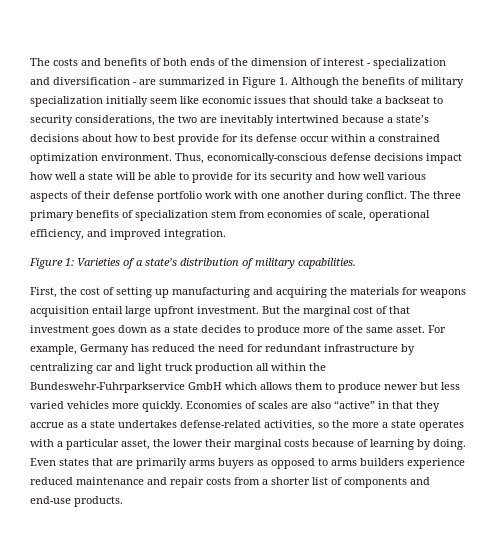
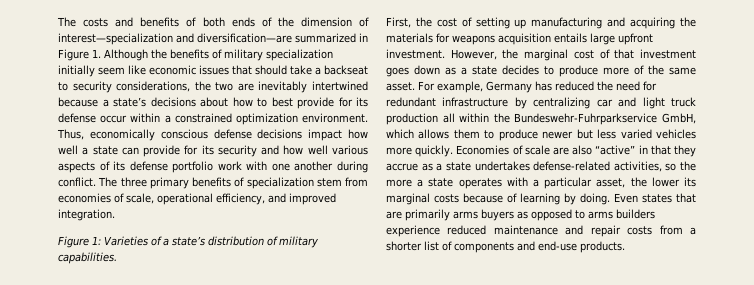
[323,58,446,69] [30,77,156,85] interest - specialization and diversification - are -> [58,33,292,45] interest—specialization and diversification—are
[207,153,327,164] economically-conscious -> [89,129,208,141] economically conscious
[116,172,189,180] will be able to -> [121,147,139,155] can
[84,191,111,199] their -> [113,161,126,171] its
[92,306,123,314] entail -> [554,33,587,43] entails
[262,306,280,314] But -> [450,49,497,60] However,
[188,382,222,390] GmbH -> [662,113,696,124] GmbH,
[258,401,288,409] scales -> [524,145,550,155] scale
[205,439,232,447] their -> [684,177,696,187] its

